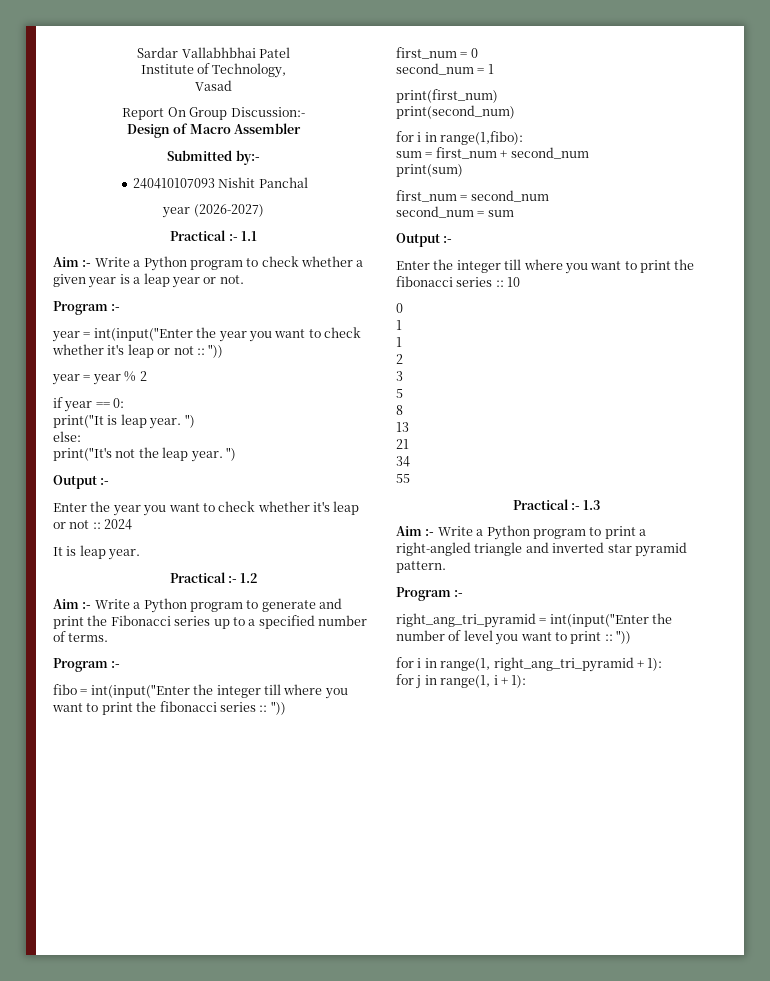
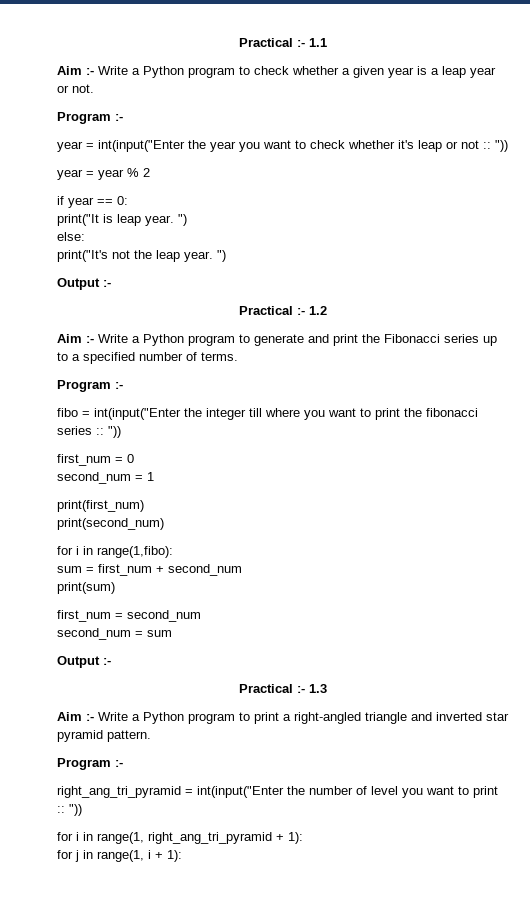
[137,47,290,58] [140,63,287,78] [195,80,232,91] [122,107,305,120] [126,123,302,138] [167,150,260,165] [133,177,308,189] [162,204,264,218] Sardar Vallabhbhai Patel // Institute of Technology, // Vasad // Report On Group Discussion:- // Design of Macro Assembler // Submitted by:- // 240410107093 Nishit Panchal // year (2026-2027) // -> (238, 42) none
[53,501,360,516] [53,519,133,530] [53,545,141,560] // Enter the year you want to check whether it's leap or not :: 2024 // It is leap year. -> (111, 283) none
[396,259,695,274] [396,276,521,287] [396,303,403,313] [396,320,402,330] [396,337,402,347] [396,354,403,364] [396,371,403,381] [396,389,403,398] [396,405,403,415] [396,422,409,432] [396,439,409,449] [396,456,410,467] [396,474,410,483] // Enter the integer till where you want to print the fibonacci series :: 10 // 0 // 1 // 1 // 2 // 3 // 5 // 8 // 13 // 21 // 34 // 55 -> (111, 661) none

